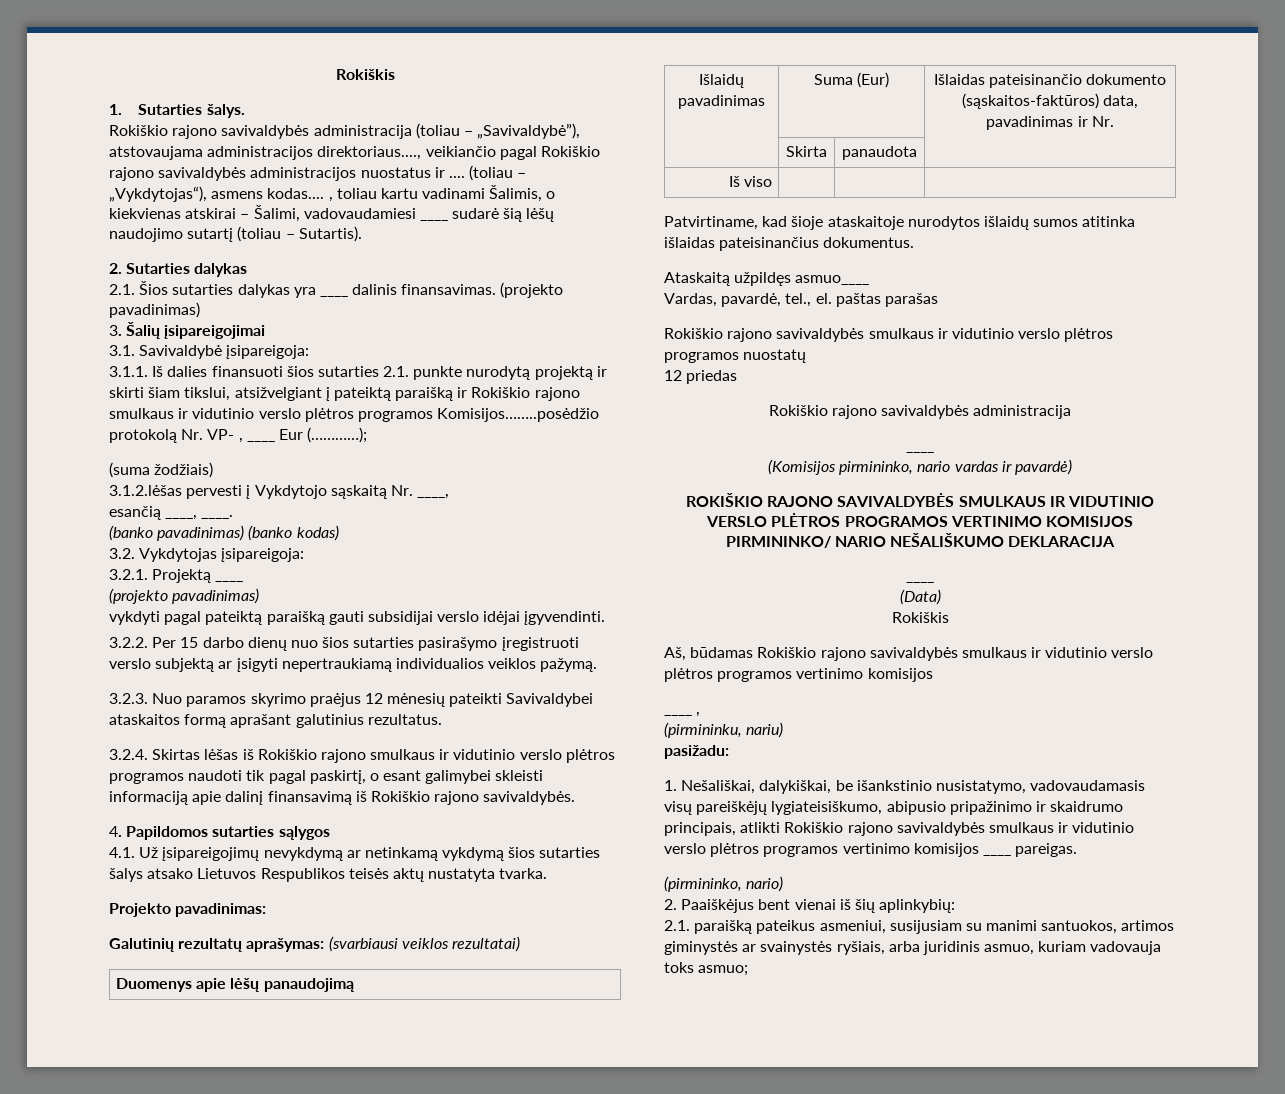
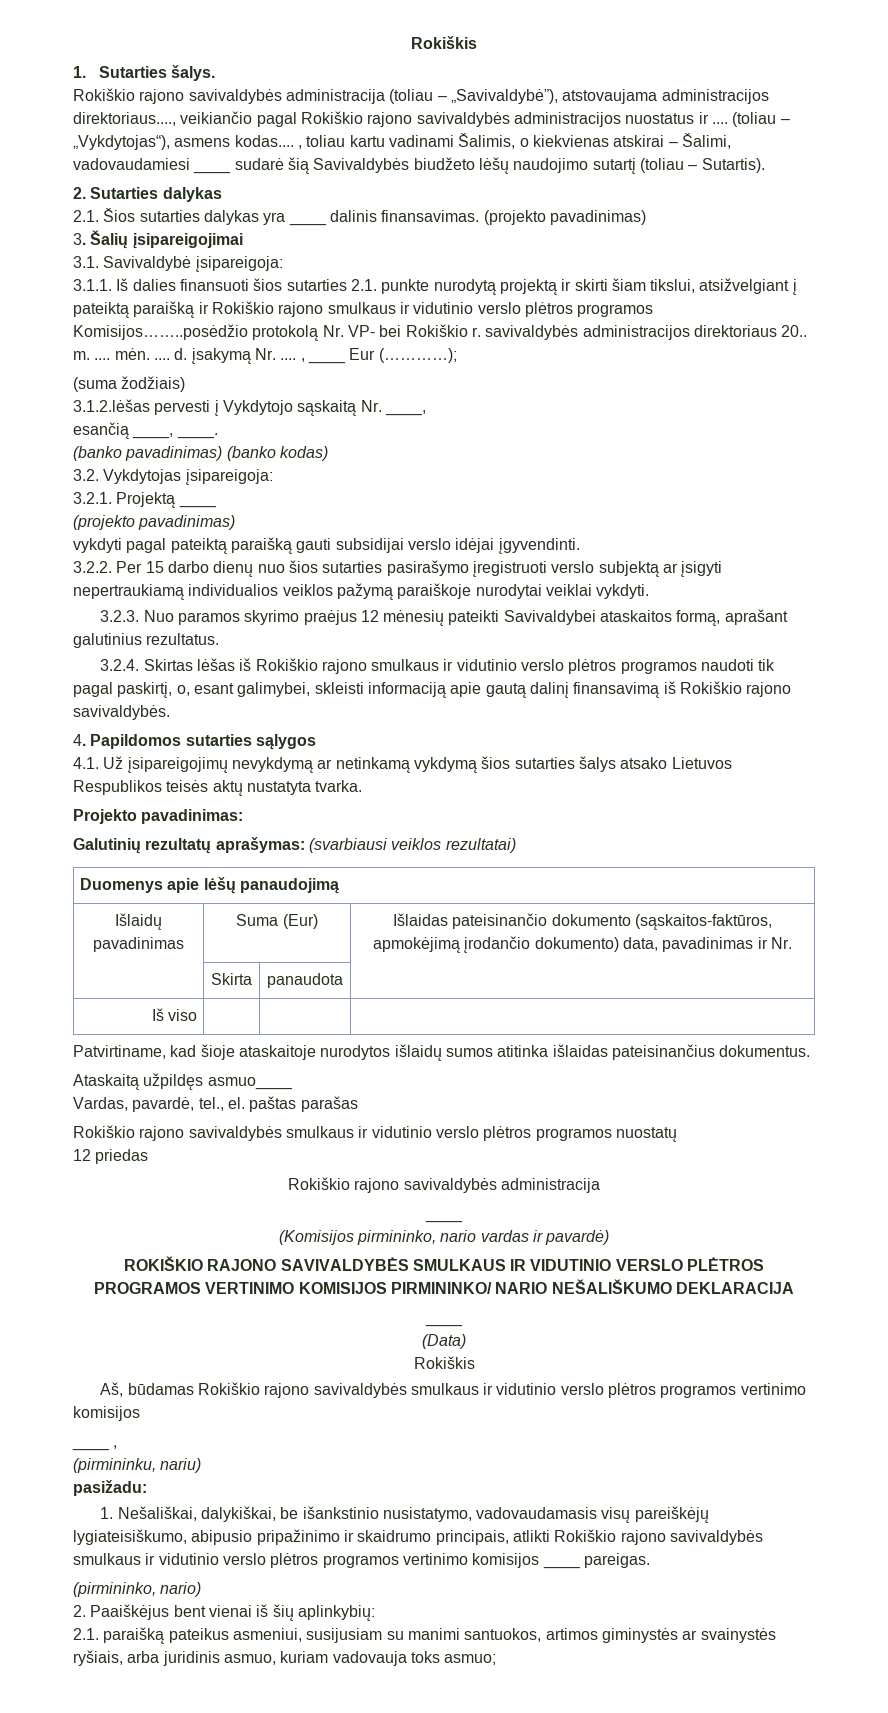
(523, 215) none -> [313,157,475,173] Savivaldybės biudžeto
(235, 434) none -> [379,324,808,340] [73,348,297,364] bei Rokiškio r. savivaldybės administracijos direktoriaus 20.. m. .... mėn. .... d. įsakymą Nr. ....
[540,658,598,672] pažymą. -> [336,583,650,600] pažymą paraiškoje nurodytai veiklai vykdyti.
[184,714,227,728] formą -> [676,610,721,626] formą,
[369,770,492,784] o esant galimybei -> [176,682,311,697] o, esant galimybei,
(222, 798) none -> [485,683,526,698] gautą
[961,93,1099,109] (sąskaitos-faktūros) -> [634,914,772,930] [373,936,619,953] (sąskaitos-faktūros, apmokėjimą įrodančio dokumento)

